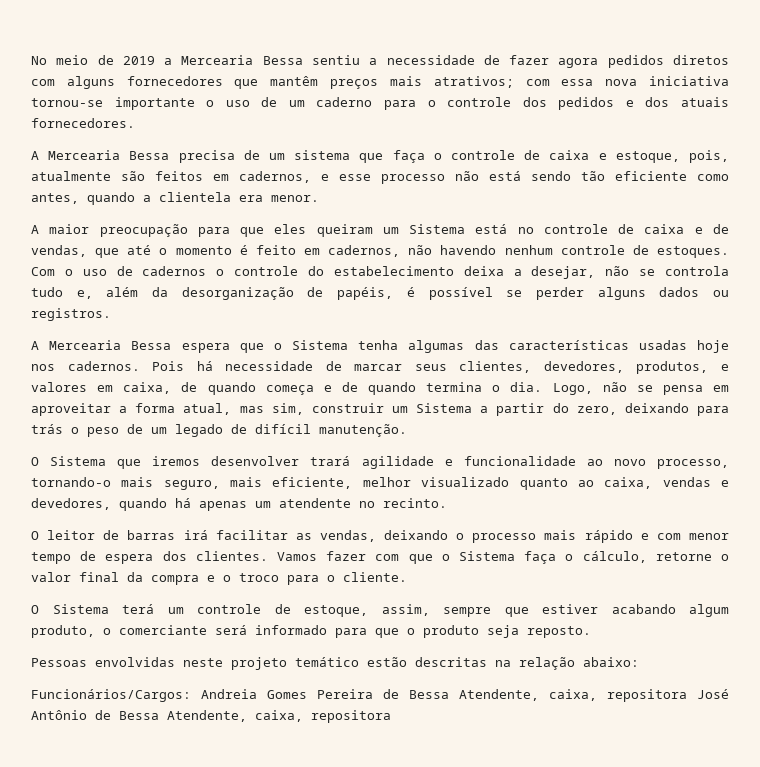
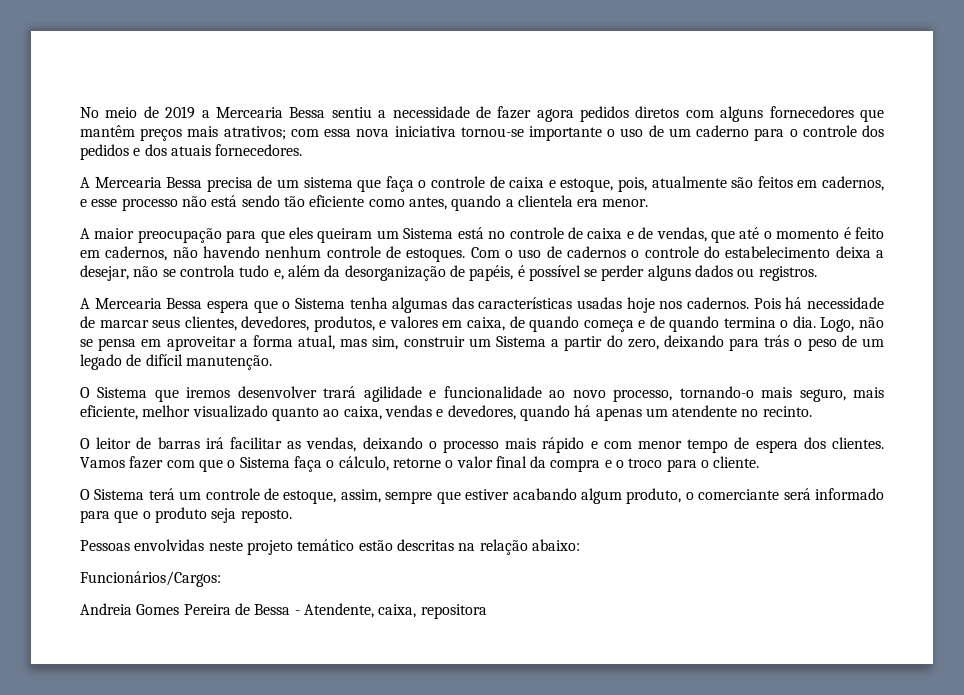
(191, 695) none -> (221, 579) //
[459,689,729,702] [31,710,391,723] Atendente, caixa, repositora José Antônio de Bessa Atendente, caixa, repositora -> [294,603,487,619] - Atendente, caixa, repositora

